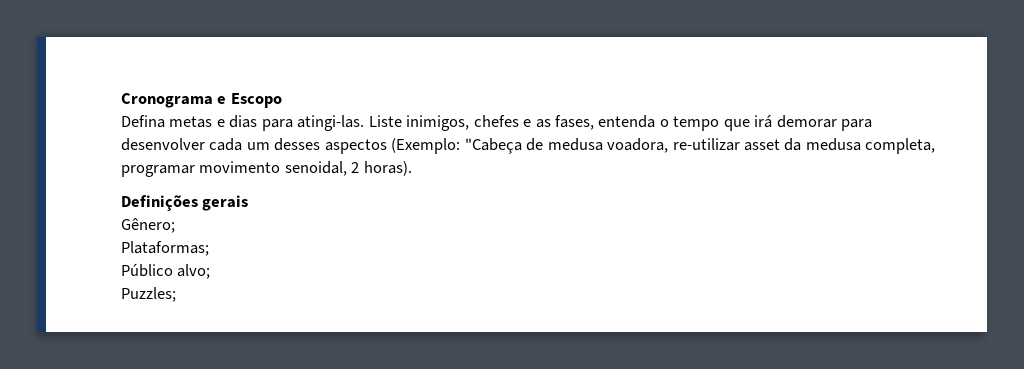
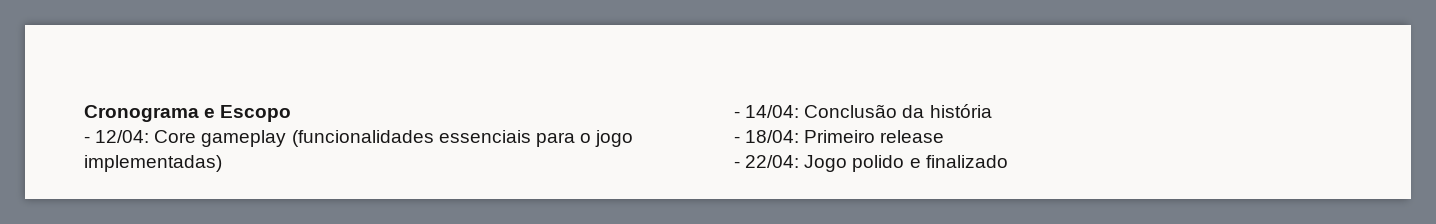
[121,115,873,131] [121,138,936,154] [121,161,412,177] [121,195,249,211] [121,218,175,233] [121,241,209,256] [121,263,211,279] [121,287,176,302] Defina metas e dias para atingi-las. Liste inimigos, chefes e as fases, entenda o tempo que irá demorar para desenvolver cada um desses aspectos (Exemplo: "Cabeça de medusa voadora, re-utilizar asset da medusa completa, programar movimento senoidal, 2 horas). // Definições gerais // Gênero; // Plataformas; // Público alvo; // Puzzles; -> [84,130,634,147] [84,155,222,172] [734,104,992,118] [734,130,945,143] [734,155,1008,172] - 12/04: Core gameplay (funcionalidades essenciais para o jogo implementadas) // - 14/04: Conclusão da história // - 18/04: Primeiro release // - 22/04: Jogo polido e finalizado

